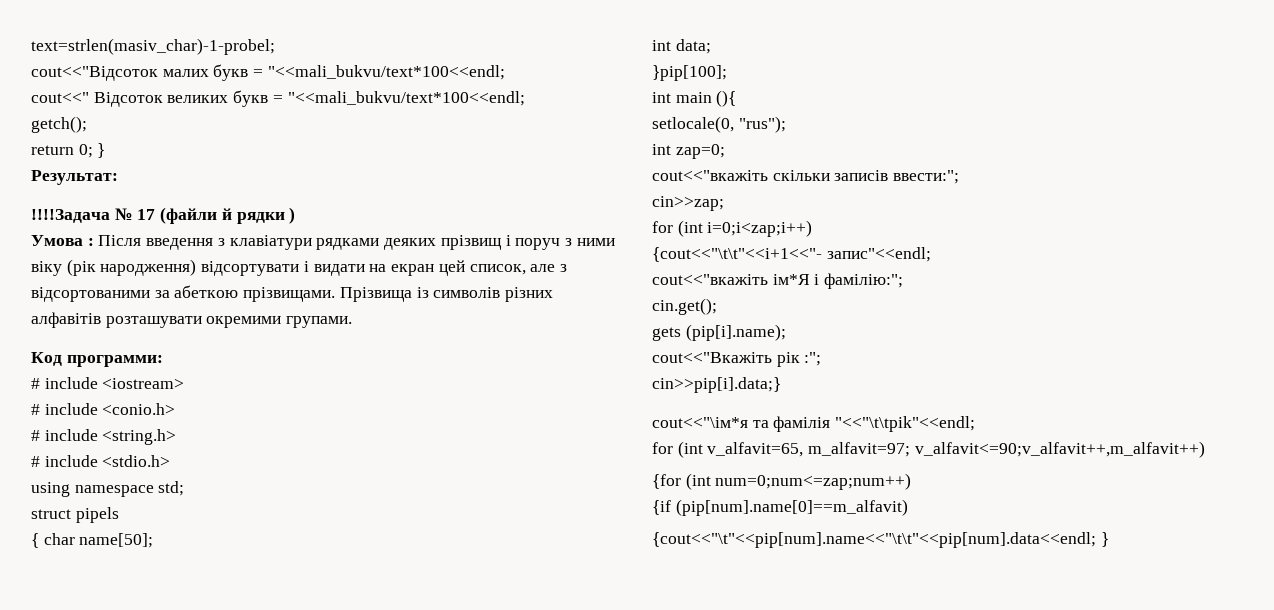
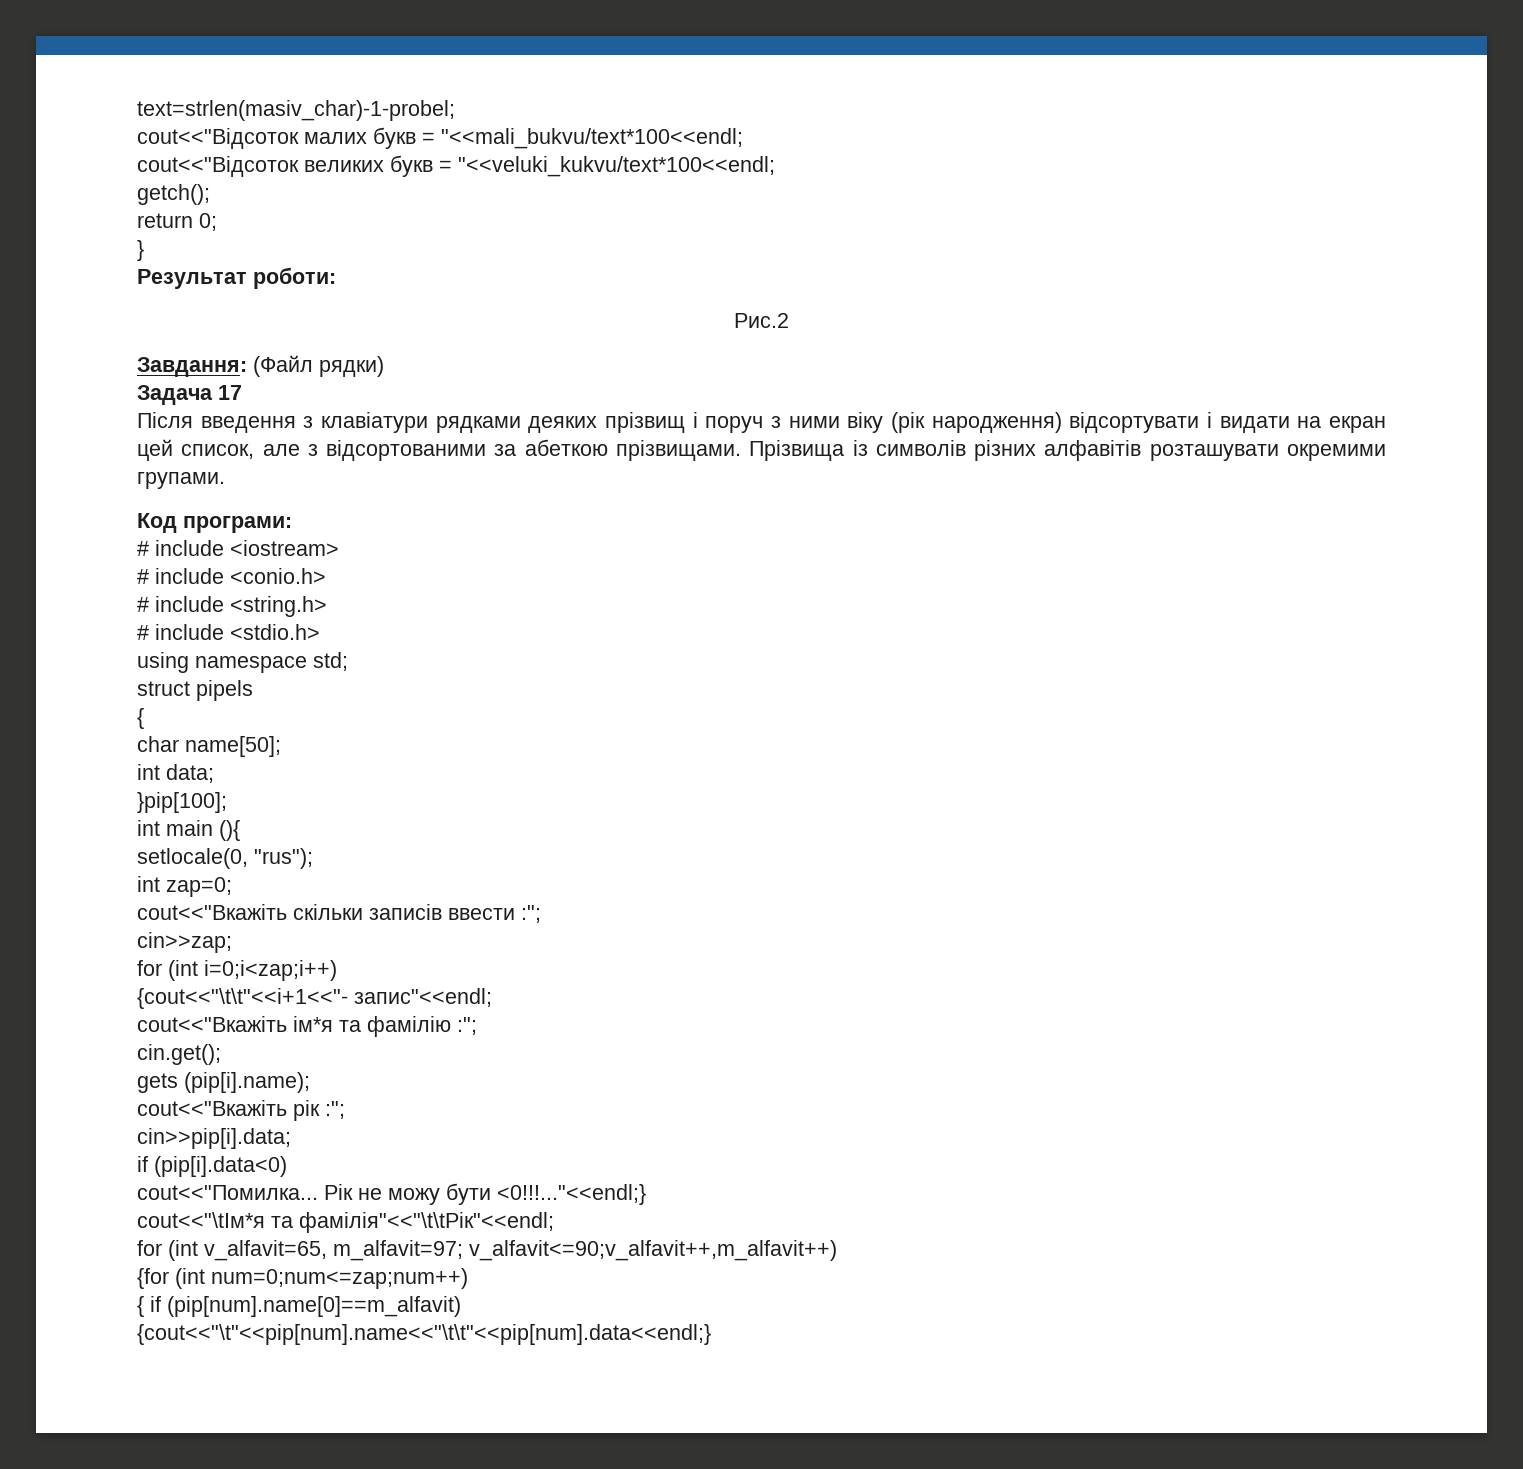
[31,92,163,107] cout<<" Відсоток -> [137,156,299,177] cout<<"Вiдсоток
[287,91,525,106] "<<mali_bukvu/text*100<<endl; -> [458,156,775,177] "<<veluki_kukvu/text*100<<endl;
(93, 151) none -> (217, 222) //
[31,170,118,185] [31,207,296,224] [31,235,94,246] Результат: // !!!!Задача № 17 (файли й рядки ) // Умова : -> [137,267,336,289] [734,313,789,328] [137,355,384,377] [137,385,242,405] Результат роботи: // Рис.2 // Завдання: (Файл рядки) // Задача 17 //
[66,355,163,367] программи: -> [183,516,292,533] програми:
(39, 540) none -> (144, 718) //
[652,170,768,181] cout<<"вкажіть -> [137,904,287,920] cout<<"Вкажiть
[893,170,960,184] ввести:"; -> [448,905,541,923] ввести :";
[652,273,904,289] cout<<"вкажіть ім*Я і фамілію:"; -> [137,1016,477,1037] cout<<"Вкажiть iм*я та фамiлiю :";
[652,377,781,393] [652,416,976,432] cin>>pip[i].data;} // cout<<"\ім*я та фамілія "<<"\t\tpik"<<endl; -> [137,1128,291,1149] [137,1156,287,1177] [137,1183,646,1205] [137,1212,554,1233] cin>>pip[i].data; // if (pip[i].data<0) // cout<<"Помилка... Рік не можу бути <0!!!..."<<endl;} // cout<<"\tIм*я та фамiлiя"<<"\t\tРiк"<<endl;
[652,500,671,515] {if -> [137,1296,161,1317] { if
[652,532,1109,548] {cout<<"\t"<<pip[num].name<<"\t\t"<<pip[num].data<<endl; } -> [137,1324,711,1345] {cout<<"\t"<<pip[num].name<<"\t\t"<<pip[num].data<<endl;}

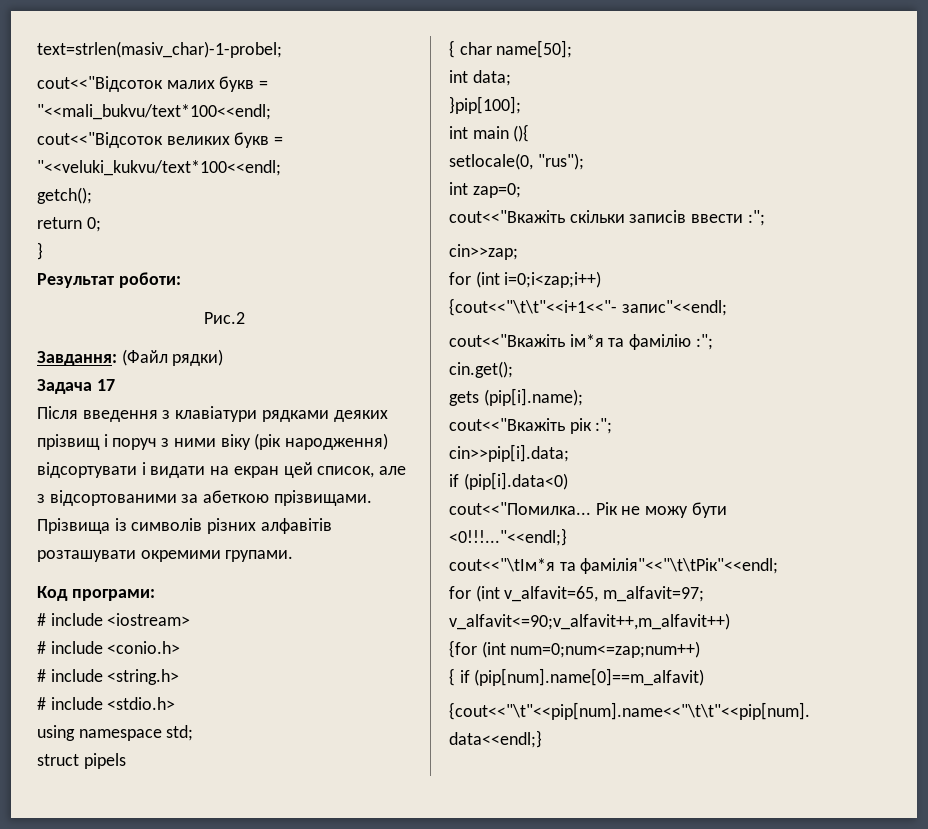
(144, 718) // -> (455, 49) none

